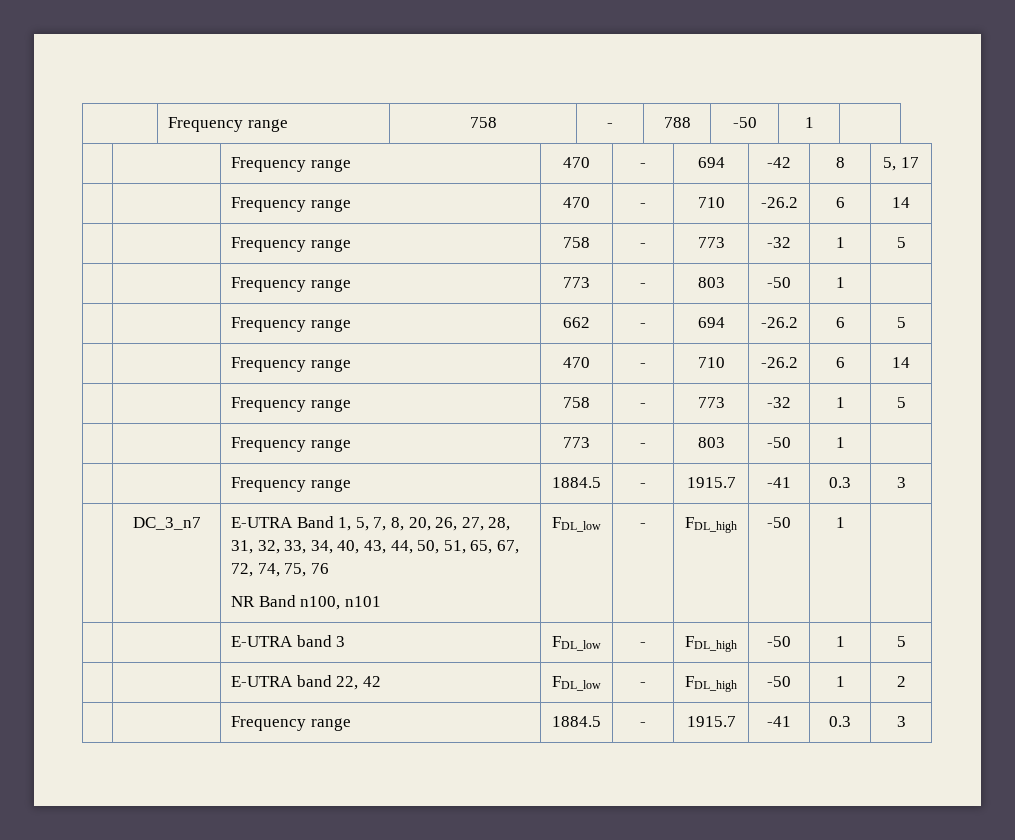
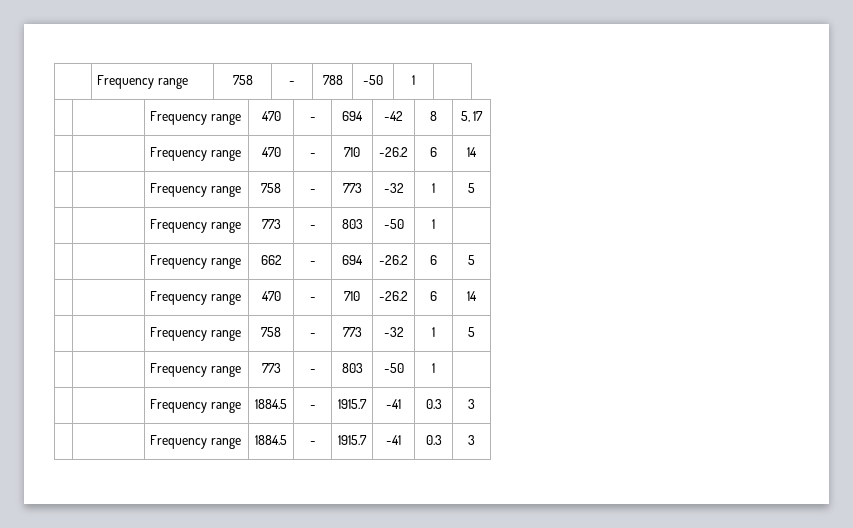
[132,517,201,530] [230,516,511,531] [230,540,519,554] [230,563,329,577] [230,595,381,610] [552,517,601,532] [640,523,646,528] [685,517,737,533] [767,517,791,528] [835,517,845,528] [230,635,346,647] [552,636,601,651] [640,642,646,647] [685,636,737,652] [767,636,791,647] [835,636,845,647] [896,636,906,647] [230,675,381,690] [552,676,601,691] [640,682,646,687] [685,676,737,692] [767,676,791,687] [835,676,845,687] [896,676,906,687] // | DC_3_n7 | E-UTRA Band 1, 5, 7, 8, 20, 26, 27, 28, 31, 32, 33, 34, 40, 43, 44, 50, 51, 65, 67, 72, 74, 75, 76 // NR Band n100, n101 | FDL_low | - | FDL_high | -50 | 1 | // | | E-UTRA band 3 | FDL_low | - | FDL_high | -50 | 1 | 5 // | | E-UTRA band 22, 42 | FDL_low | - | FDL_high | -50 | 1 | 2 -> (475, 404) none

